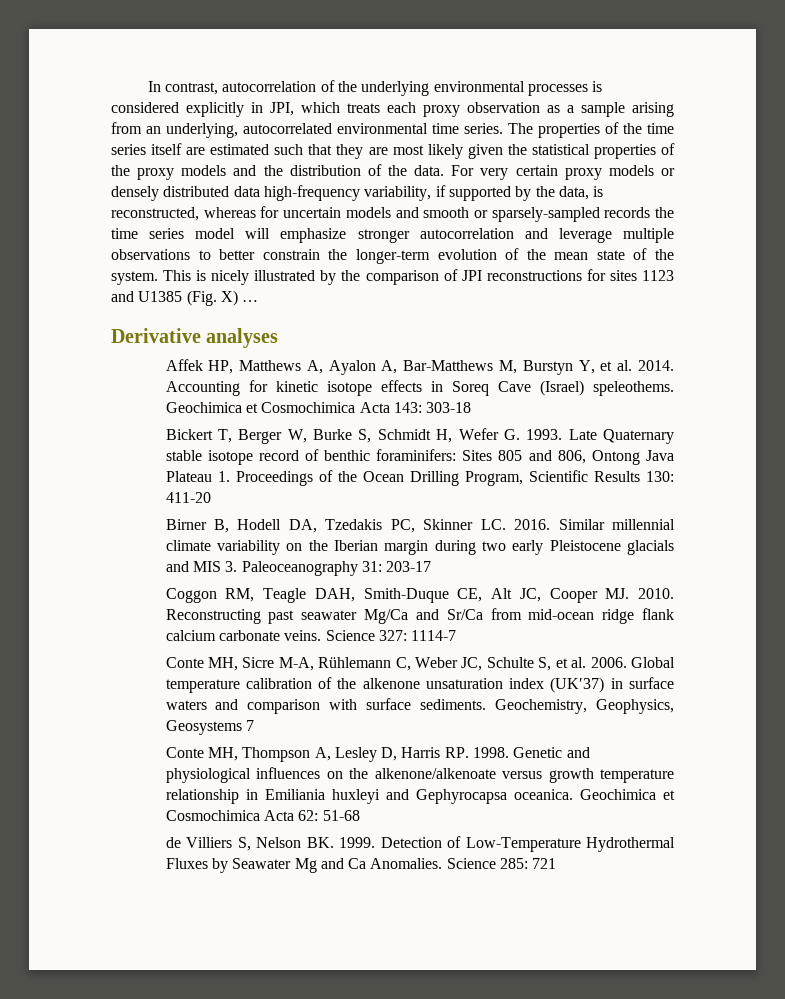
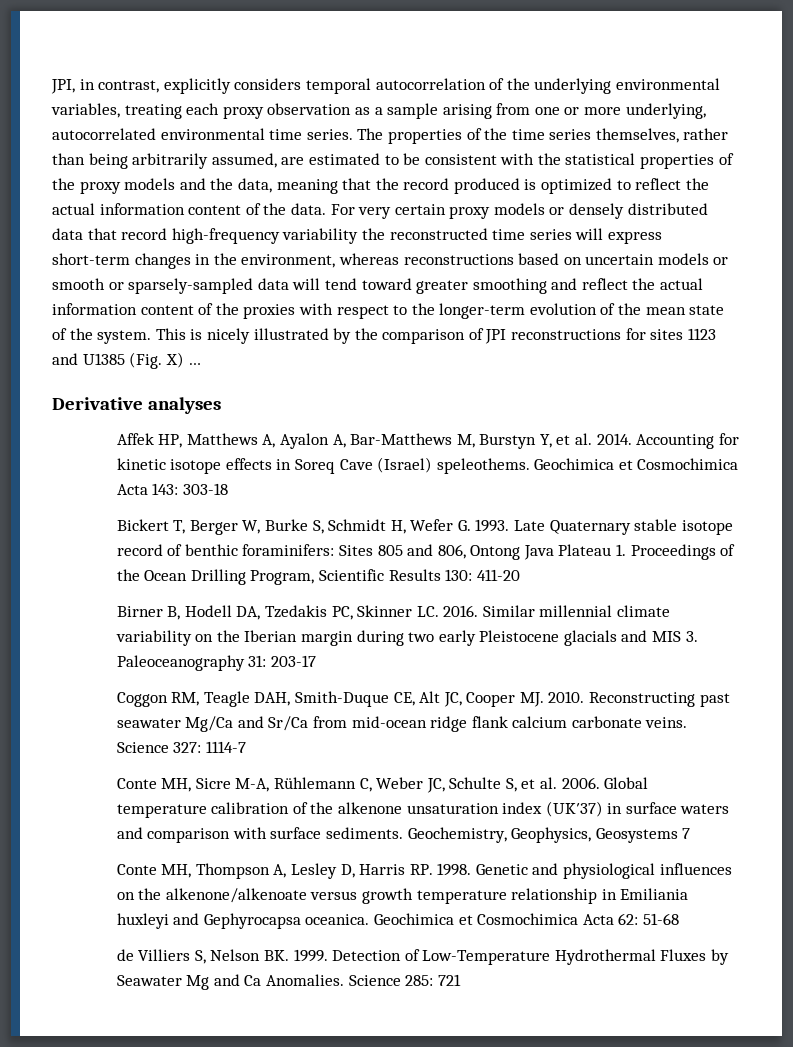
[147,81,219,95] In contrast, -> [51,78,371,94] JPI, in contrast, explicitly considers temporal
[528,81,603,96] [111,102,380,117] processes is considered explicitly in JPI, which treats -> [51,103,182,119] variables, treating
[146,126,161,134] an -> [534,107,622,115] one or more
[151,143,503,159] itself are estimated such that they are most likely given -> [595,128,729,143] [52,153,535,169] themselves, rather than being arbitrarily assumed, are estimated to be consistent with
[289,165,361,176] distribution -> [237,178,709,194] [52,203,242,215] data, meaning that the record produced is optimized to reflect the actual information content
[263,185,604,201] [111,206,280,221] high-frequency variability, if supported by the data, is reconstructed, whereas for -> [87,228,662,244] [52,253,582,269] that record high-frequency variability the reconstructed time series will express short-term changes in the environment, whereas reconstructions based on
[395,207,419,218] and -> [713,257,729,265] or
[604,207,674,218] [111,228,674,243] [111,249,320,260] records the time series model will emphasize stronger autocorrelation and leverage multiple observations to better constrain -> [257,278,704,294] [52,303,408,319] data will tend toward greater smoothing and reflect the actual information content of the proxies with respect to

